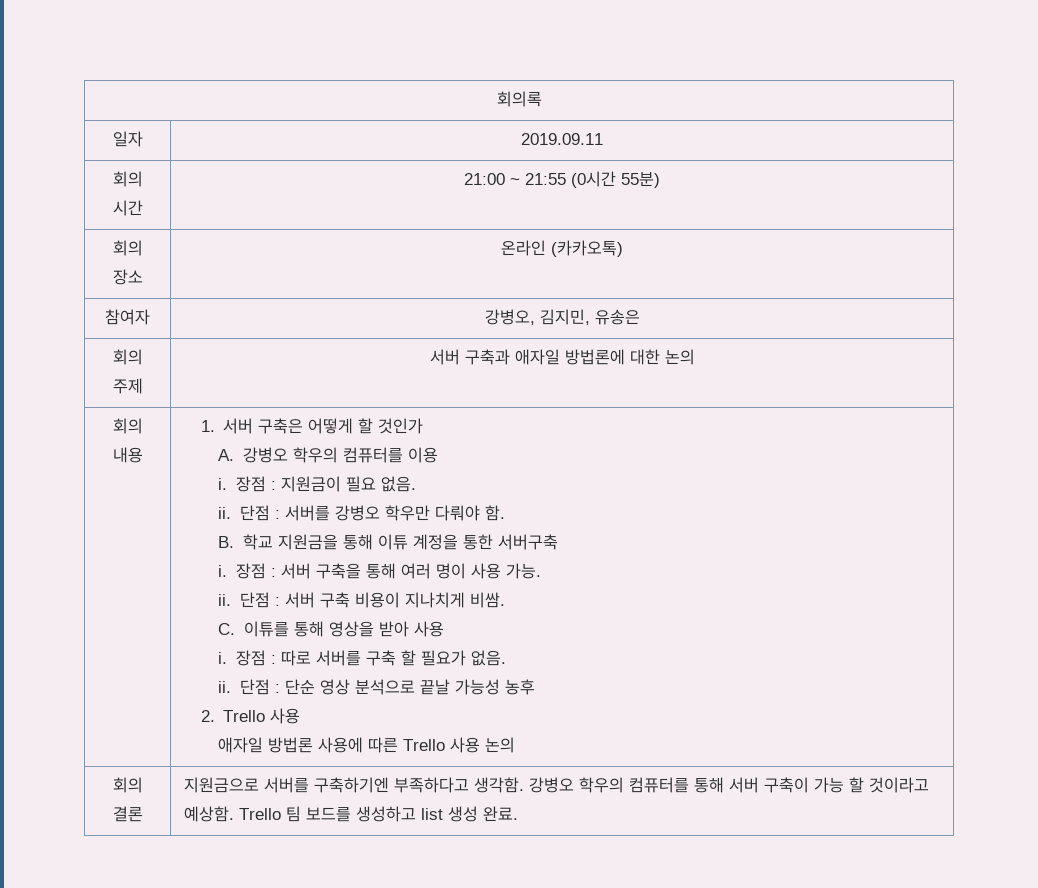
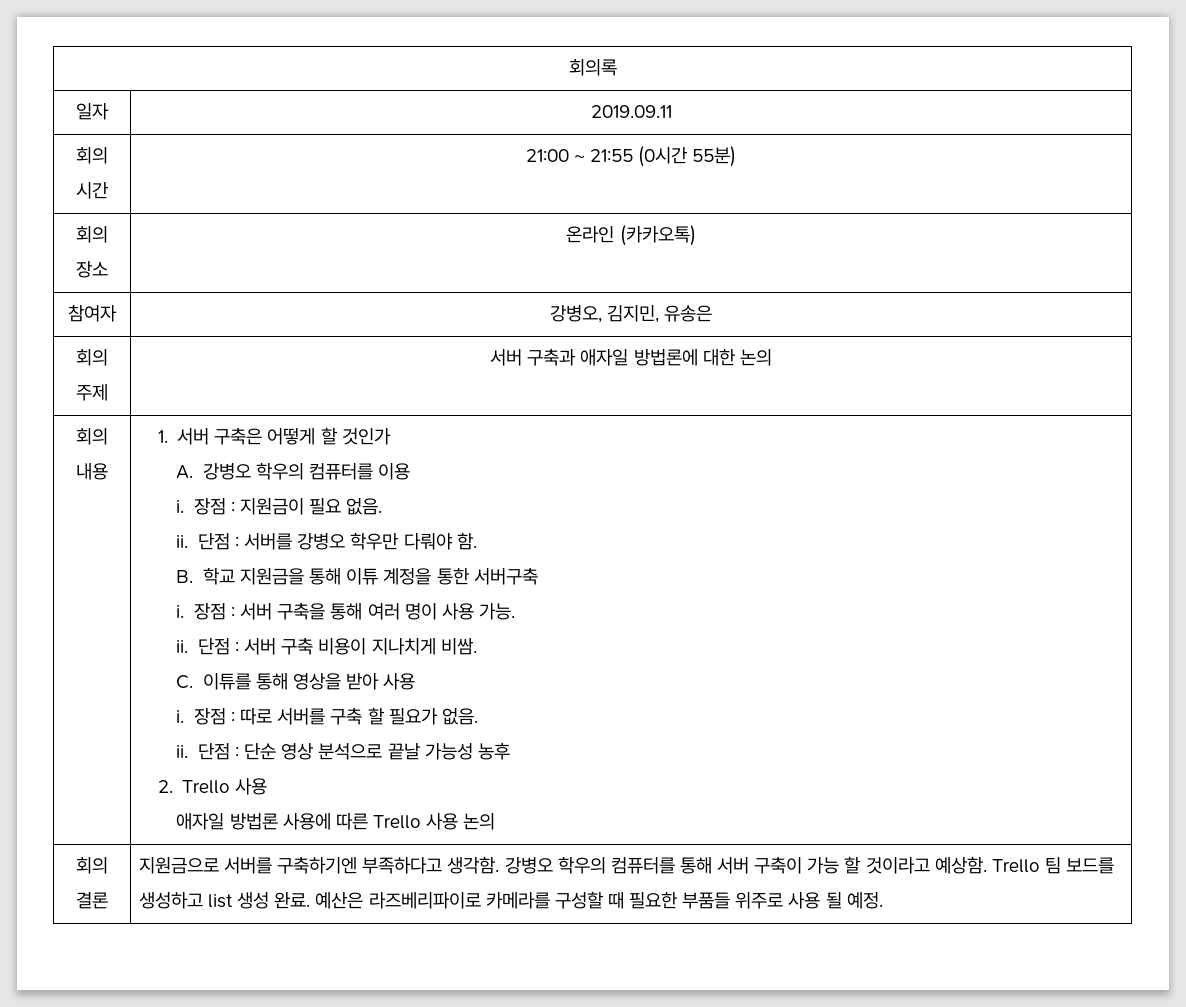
(518, 814) none -> [315,891,883,909] 예산은 라즈베리파이로 카메라를 구성할 때 필요한 부품들 위주로 사용 될 예정.

